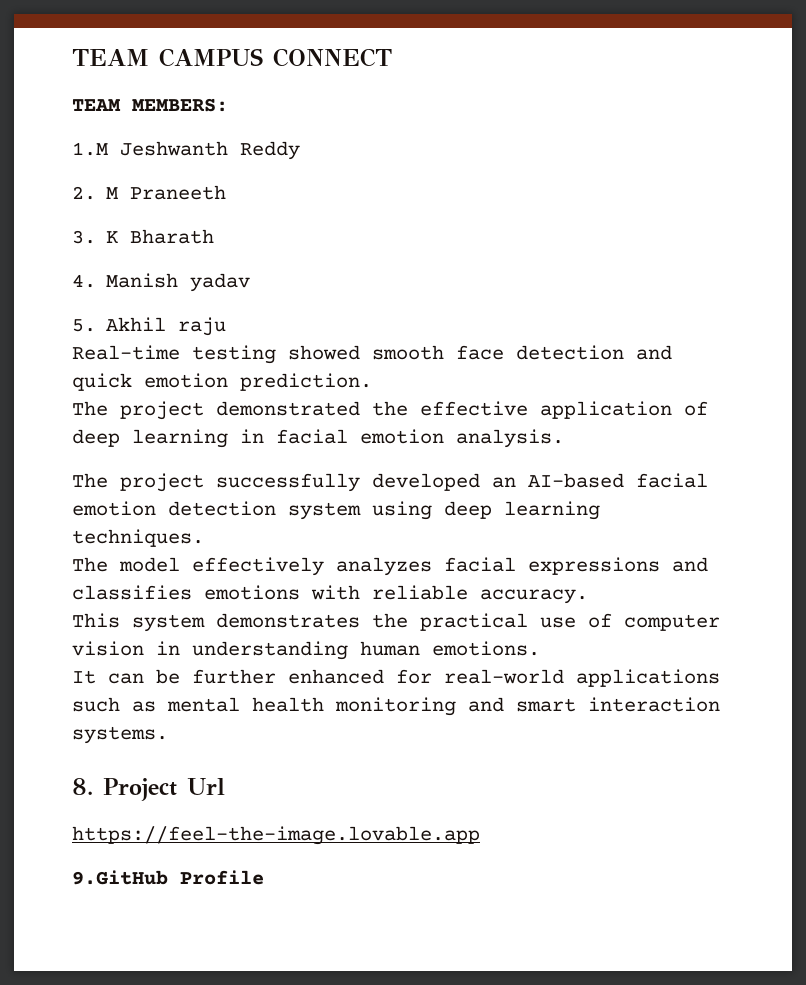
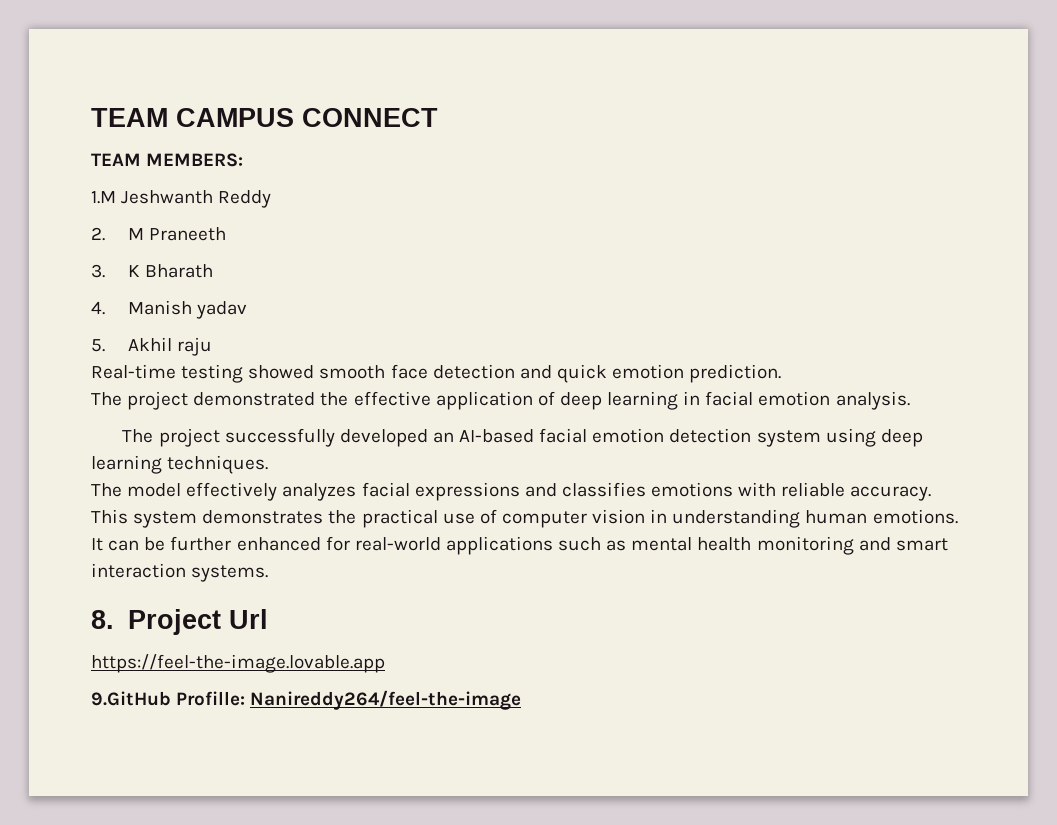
[180,870,264,885] Profile -> [176,690,522,710] Profille: Nanireddy264/feel-the-image

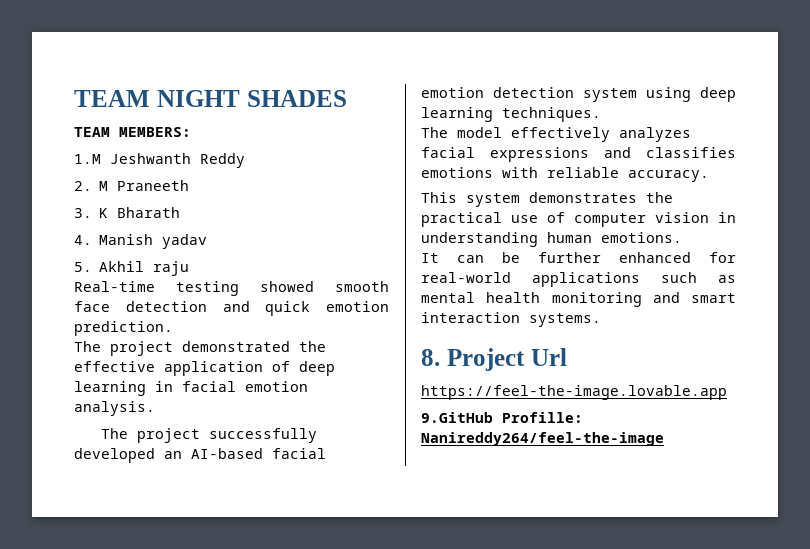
[91,108,438,127] TEAM CAMPUS CONNECT -> [74,90,347,107] TEAM NIGHT SHADES

